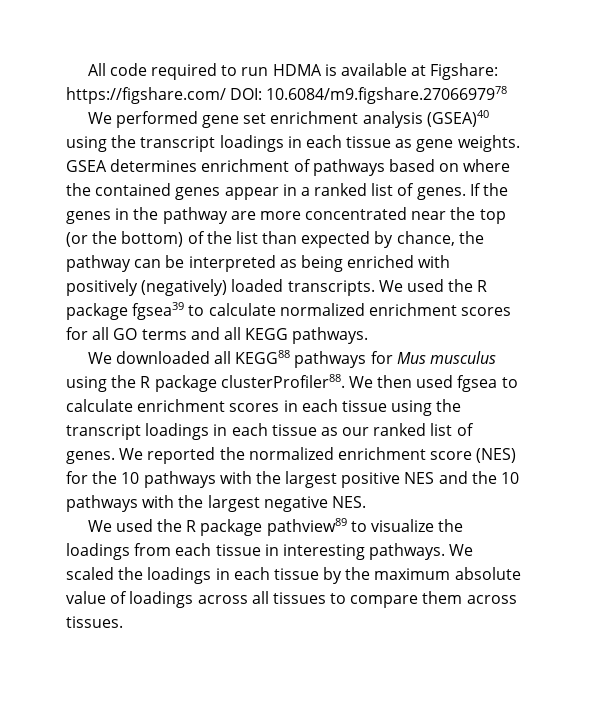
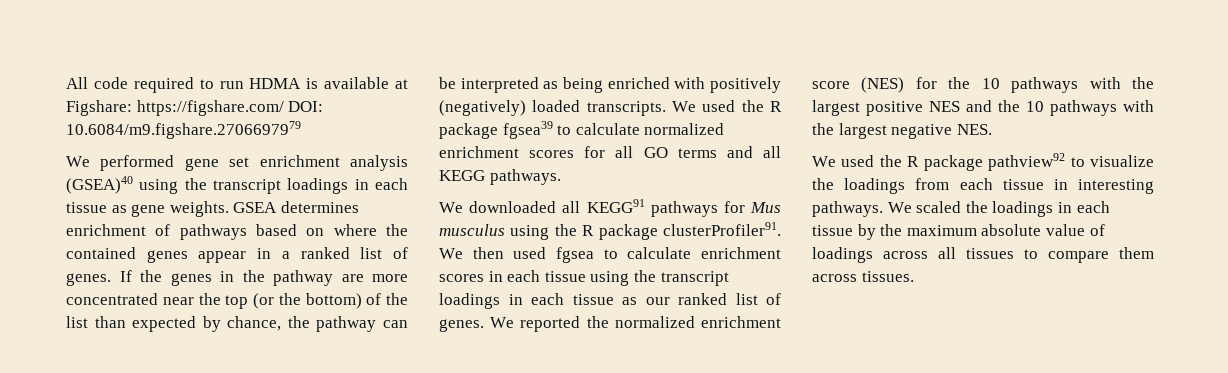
[266,86,508,104] 10.6084/m9.figshare.2706697978 -> [66,121,301,139] 10.6084/m9.figshare.2706697979
[235,350,291,364] KEGG88 -> [586,199,645,213] KEGG91
[220,374,345,388] clusterProfiler88. -> [663,222,781,236] clusterProfiler91.
[266,518,347,536] pathview89 -> [988,153,1066,171] pathview92

